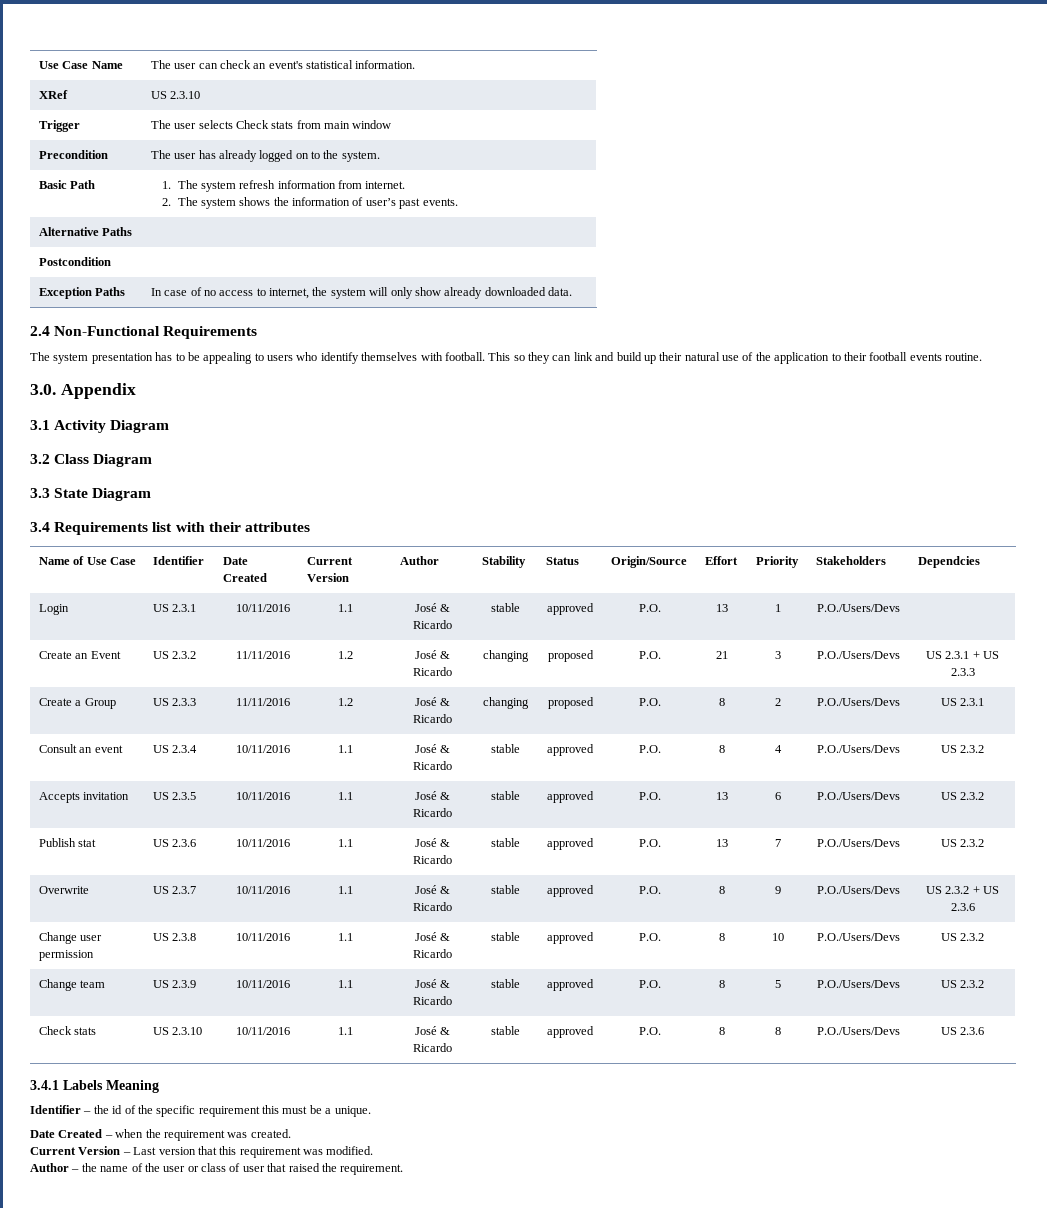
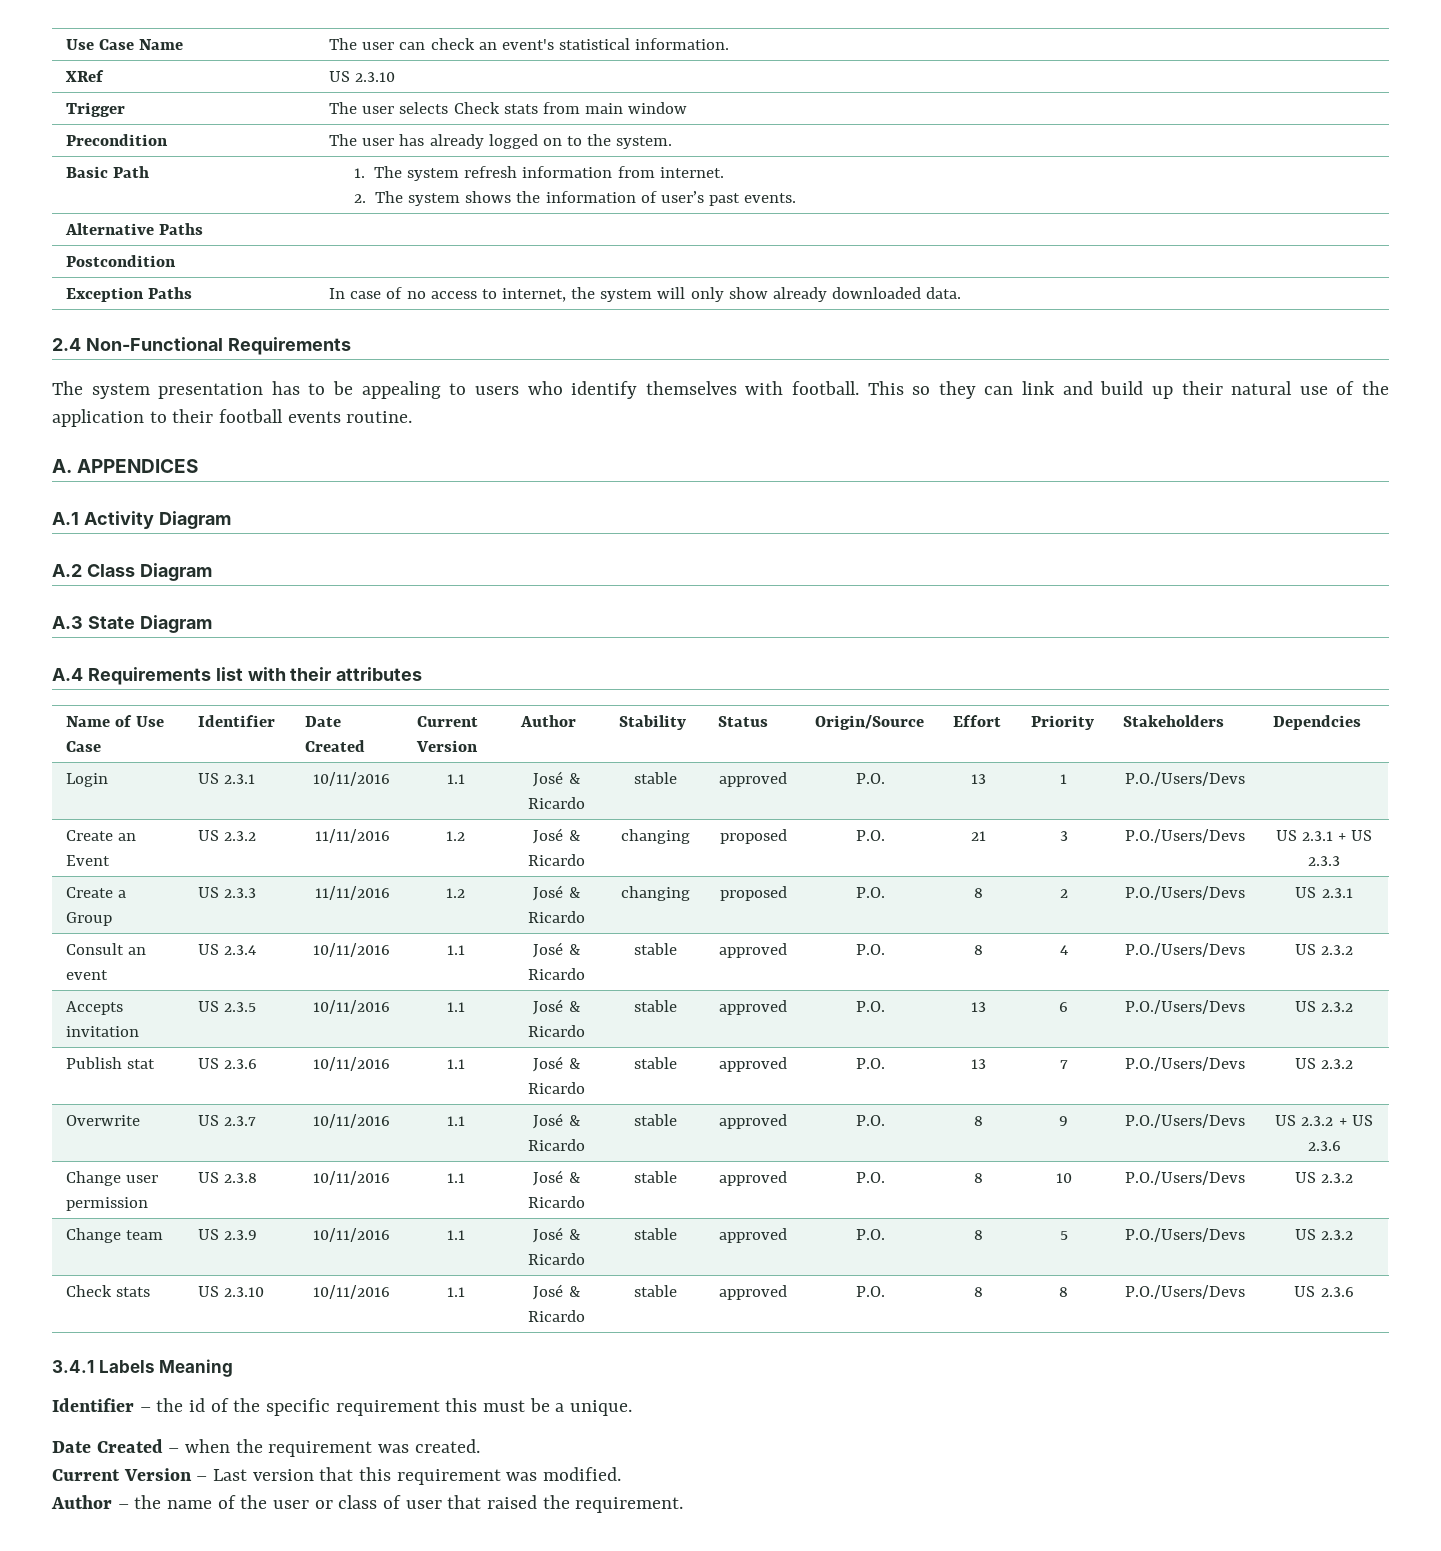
[30,383,136,399] [30,420,50,430] 3.0. Appendix // 3.1 -> [52,459,199,473] [52,512,79,525] A. APPENDICES // A.1
[30,454,50,464] 3.2 -> [52,564,82,577] A.2
[30,488,50,498] 3.3 -> [52,616,83,629] A.3
[30,522,50,532] 3.4 -> [52,668,83,681] A.4

